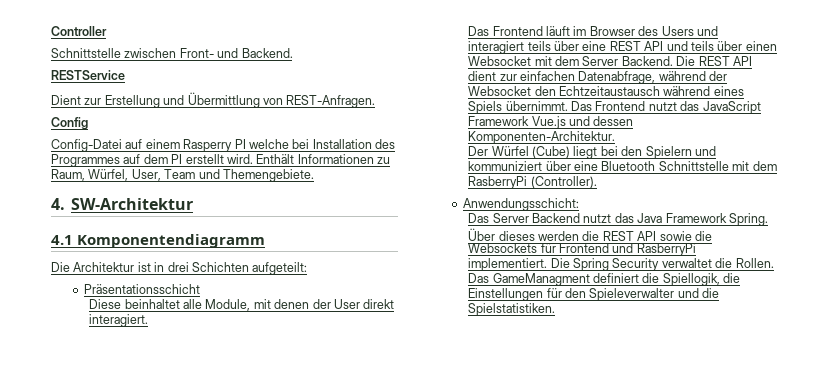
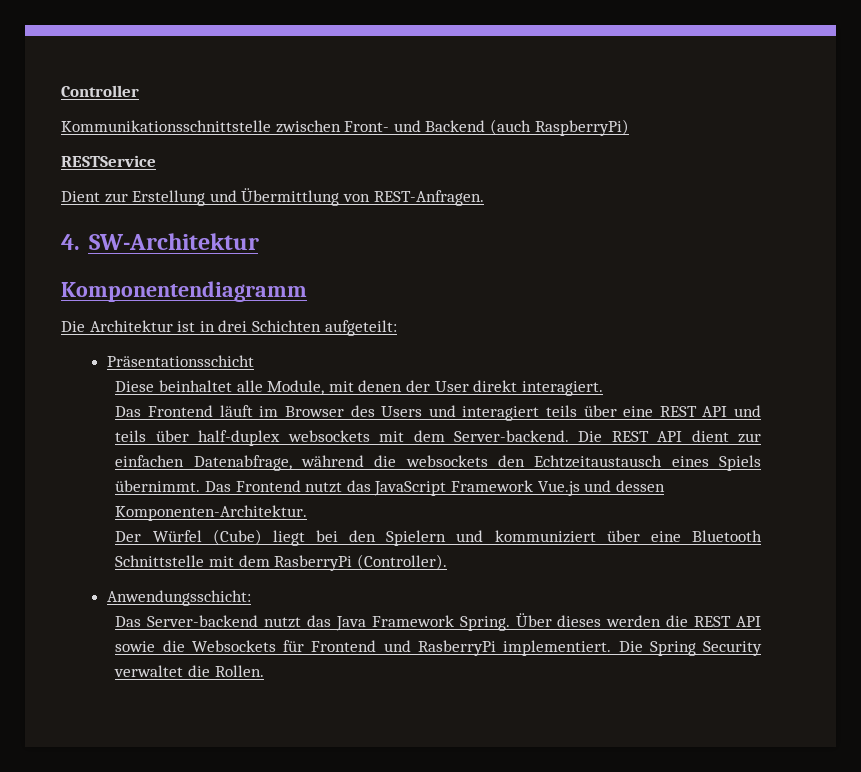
[51,48,121,58] Schnittstelle -> [61,120,271,132] Kommunikationsschnittstelle
[241,48,293,58] Backend. -> [425,119,629,136] Backend (auch RaspberryPi)
[51,117,88,130] [51,139,395,152] [51,154,390,167] [51,169,314,182] // Config // Config-Datei auf einem Rasperry PI welche bei Installation des Programmes auf dem PI erstellt wird. Enthält Informationen zu Raum, Würfel, User, Team und Themengebiete. -> (484, 198) none
[51,235,73,245] 4.1 -> (259, 241) none
[745,41,777,51] [468,56,673,66] einen Websocket mit dem Server Backend. -> [198,430,569,446] half-duplex websockets mit dem Server-backend.
[709,71,728,81] [468,86,532,96] der Websocket -> [374,455,488,467] die websockets
[663,86,711,96] während -> (663, 461) none
[492,213,581,223] Server Backend -> [147,615,259,627] Server-backend
[468,273,741,286] [468,288,720,301] [468,303,556,316] Das GameManagment definiert die Spiellogik, die Einstellungen für den Spieleverwalter und die Spielstatistiken. -> (264, 671) none

